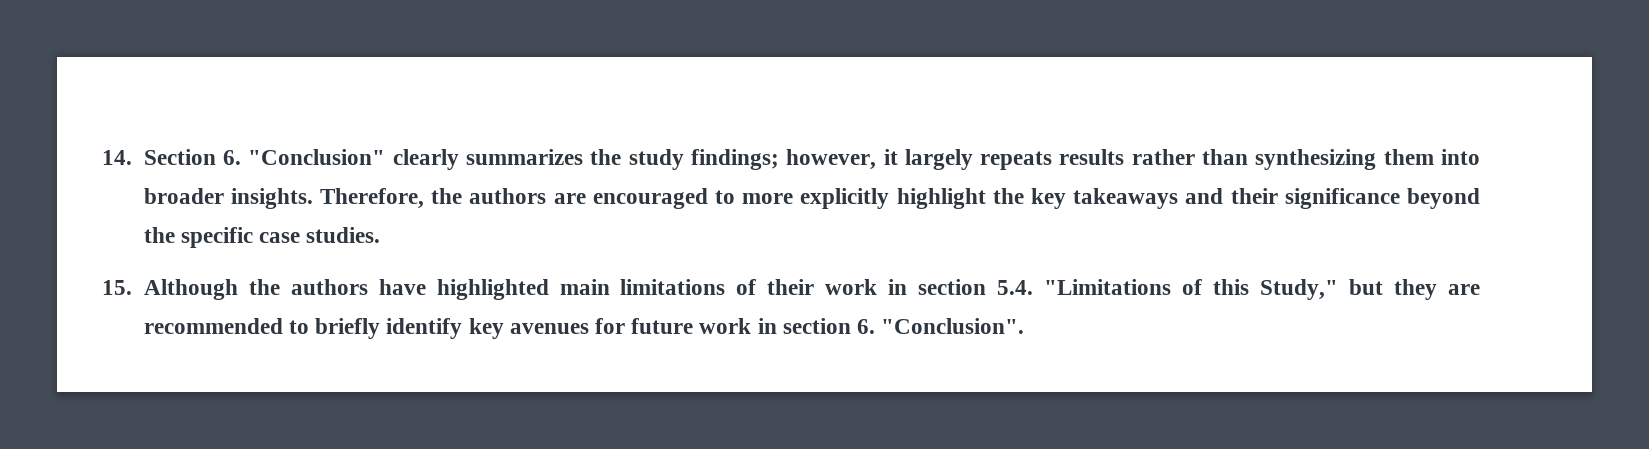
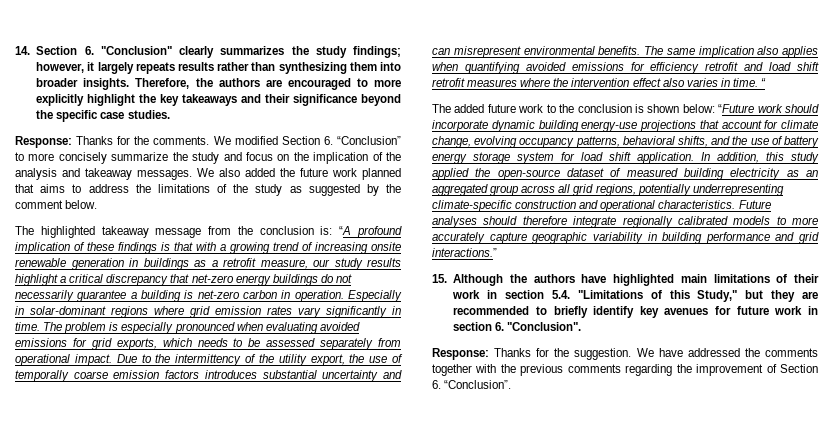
(381, 235) none -> [15,136,401,148] [15,152,402,164] [15,168,401,180] [15,184,402,196] [15,200,98,209] [15,226,402,238] [15,242,401,254] [15,258,401,270] [15,274,352,286] [15,290,402,302] [15,306,401,318] [15,322,360,334] [15,338,401,350] [15,354,403,366] [15,370,403,382] [432,46,818,58] [432,62,819,74] [432,78,767,87] [432,104,819,113] [432,120,818,132] [432,136,819,148] [432,152,819,164] [432,168,818,180] [432,184,784,196] [432,200,771,212] [432,216,818,228] [432,232,819,244] [432,248,497,257] // Response: Thanks for the comments. We modified Section 6. “Conclusion” to more concisely summarize the study and focus on the implication of the analysis and takeaway messages. We also added the future work planned that aims to address the limitations of the study as suggested by the comment below. // The highlighted takeaway message from the conclusion is: “A profound implication of these findings is that with a growing trend of increasing onsite renewable generation in buildings as a retrofit measure, our study results highlight a critical discrepancy that net-zero energy buildings do not necessarily guarantee a building is net-zero carbon in operation. Especially in solar-dominant regions where grid emission rates vary significantly in time. The problem is especially pronounced when evaluating avoided emissions for grid exports, which needs to be assessed separately from operational impact. Due to the intermittency of the utility export, the use of temporally coarse emission factors introduces substantial uncertainty and can misrepresent environmental benefits. The same implication also applies when quantifying avoided emissions for efficiency retrofit and load shift retrofit measures where the intervention effect also varies in time. “ // The added future work to the conclusion is shown below: “Future work should incorporate dynamic building energy-use projections that account for climate change, evolving occupancy patterns, behavioral shifts, and the use of battery energy storage system for load shift application. In addition, this study applied the open-source dataset of measured building electricity as an aggregated group across all grid regions, potentially underrepresenting climate-specific construction and operational characteristics. Future analyses should therefore integrate regionally calibrated models to more accurately capture geographic variability in building performance and grid interactions.”
(1025, 326) none -> [432,348,818,360] [432,364,818,376] [432,380,512,389] // Response: Thanks for the suggestion. We have addressed the comments together with the previous comments regarding the improvement of Section 6. “Conclusion”.

